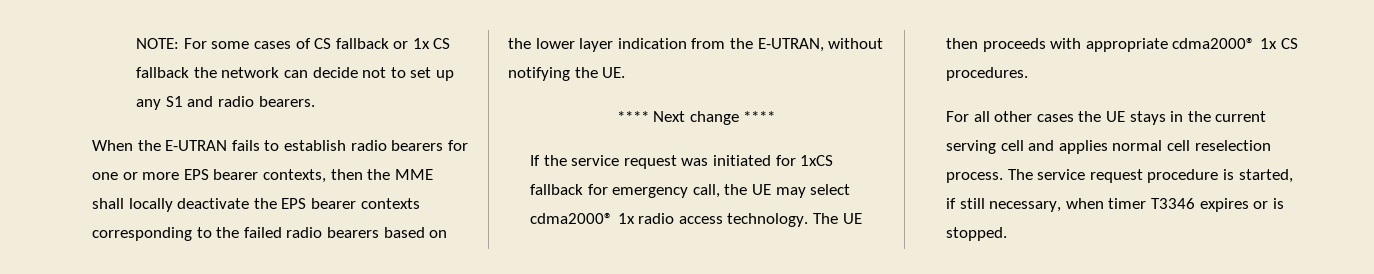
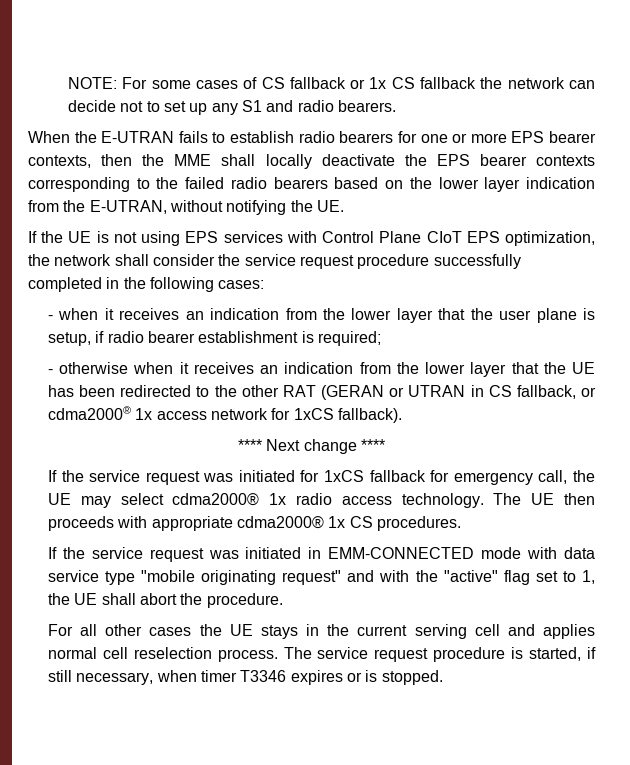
(626, 72) none -> [28,231,595,246] [28,254,521,269] [28,277,265,292] [47,308,595,323] [47,331,381,346] [47,362,595,377] [47,385,596,400] [47,406,402,423] // If the UE is not using EPS services with Control Plane CIoT EPS optimization, the network shall consider the service request procedure successfully completed in the following cases: // - when it receives an indication from the lower layer that the user plane is setup, if radio bearer establishment is required; // - otherwise when it receives an indication from the lower layer that the UE has been redirected to the other RAT (GERAN or UTRAN in CS fallback, or cdma2000® 1x access network for 1xCS fallback).
(1029, 74) none -> [47,547,595,562] [47,570,595,585] [47,593,283,608] // If the service request was initiated in EMM-CONNECTED mode with data service type "mobile originating request" and with the "active" flag set to 1, the UE shall abort the procedure.

